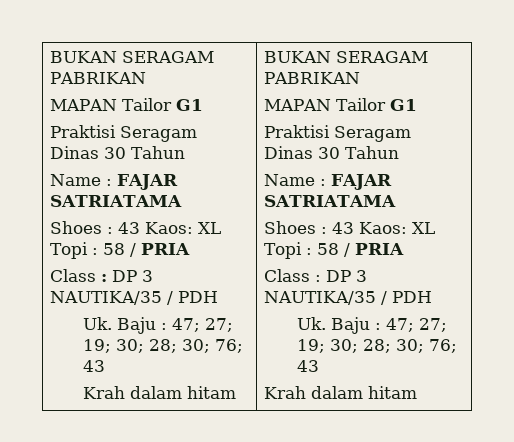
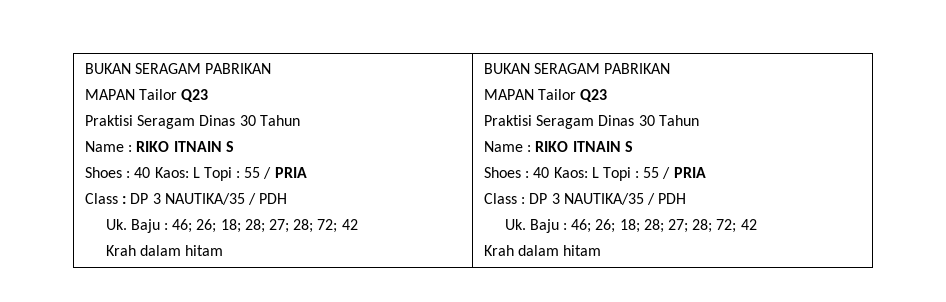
[49,51,214,63] [49,72,146,84] [49,98,203,111] [49,125,197,142] [49,146,185,159] [49,174,178,190] [49,195,182,207] [49,221,221,234] [49,242,125,259] BUKAN SERAGAM PABRIKAN // MAPAN Tailor G1 // Praktisi Seragam Dinas 30 Tahun // Name : FAJAR SATRIATAMA // Shoes : 43 Kaos: XL Topi : 58 -> [84,63,272,74] [84,89,209,102] [84,115,300,129] [84,141,234,152] [84,167,261,181] BUKAN SERAGAM PABRIKAN // MAPAN Tailor Q23 // Praktisi Seragam Dinas 30 Tahun // Name : RIKO ITNAIN S // Shoes : 40 Kaos: L Topi : 55
[171,318,233,332] [82,339,243,353] [82,360,105,372] 47; 27; 19; 30; 28; 30; 76; 43 -> [172,219,358,233] 46; 26; 18; 28; 27; 28; 72; 42
[389,99,417,111] [263,125,411,142] [263,146,399,159] [263,174,392,190] [263,195,396,207] [263,221,435,234] [263,242,339,259] G1 // Praktisi Seragam Dinas 30 Tahun // Name : FAJAR SATRIATAMA // Shoes : 43 Kaos: XL Topi : 58 -> [580,89,608,102] [483,115,699,129] [483,141,633,152] [483,167,660,181] Q23 // Praktisi Seragam Dinas 30 Tahun // Name : RIKO ITNAIN S // Shoes : 40 Kaos: L Topi : 55
[385,318,447,332] [296,339,457,353] [296,360,319,372] 47; 27; 19; 30; 28; 30; 76; 43 -> [571,219,757,233] 46; 26; 18; 28; 27; 28; 72; 42

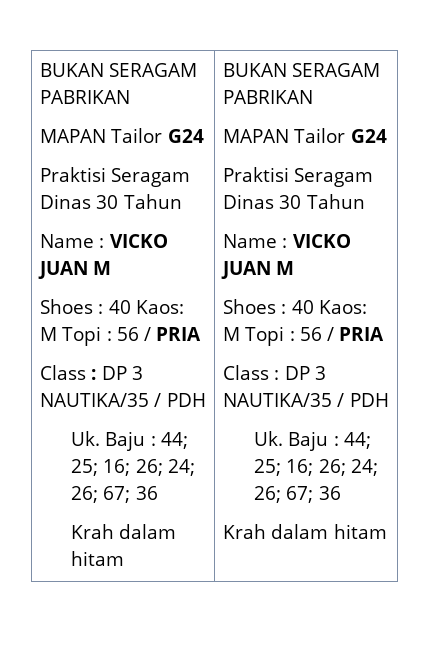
[84,63,272,74] [84,89,209,102] [84,115,300,129] [84,141,234,152] [84,167,261,181] BUKAN SERAGAM PABRIKAN // MAPAN Tailor Q23 // Praktisi Seragam Dinas 30 Tahun // Name : RIKO ITNAIN S // Shoes : 40 Kaos: L Topi : 55 -> [40,63,198,77] [40,90,131,104] [40,128,204,143] [40,167,191,187] [40,194,182,209] [40,234,168,248] [38,261,112,279] [40,299,184,314] [40,326,139,346] BUKAN SERAGAM PABRIKAN // MAPAN Tailor G24 // Praktisi Seragam Dinas 30 Tahun // Name : VICKO JUAN M // Shoes : 40 Kaos: M Topi : 56
[172,219,358,233] 46; 26; 18; 28; 27; 28; 72; 42 -> [160,432,188,449] [71,459,195,476] [71,486,158,503] 44; 25; 16; 26; 24; 26; 67; 36
[580,89,608,102] [483,115,699,129] [483,141,633,152] [483,167,660,181] Q23 // Praktisi Seragam Dinas 30 Tahun // Name : RIKO ITNAIN S // Shoes : 40 Kaos: L Topi : 55 -> [350,129,387,143] [223,167,374,187] [223,194,365,209] [223,234,351,248] [221,261,295,279] [223,299,367,314] [223,326,322,346] G24 // Praktisi Seragam Dinas 30 Tahun // Name : VICKO JUAN M // Shoes : 40 Kaos: M Topi : 56
[571,219,757,233] 46; 26; 18; 28; 27; 28; 72; 42 -> [343,432,371,449] [254,459,378,476] [254,486,341,503] 44; 25; 16; 26; 24; 26; 67; 36

